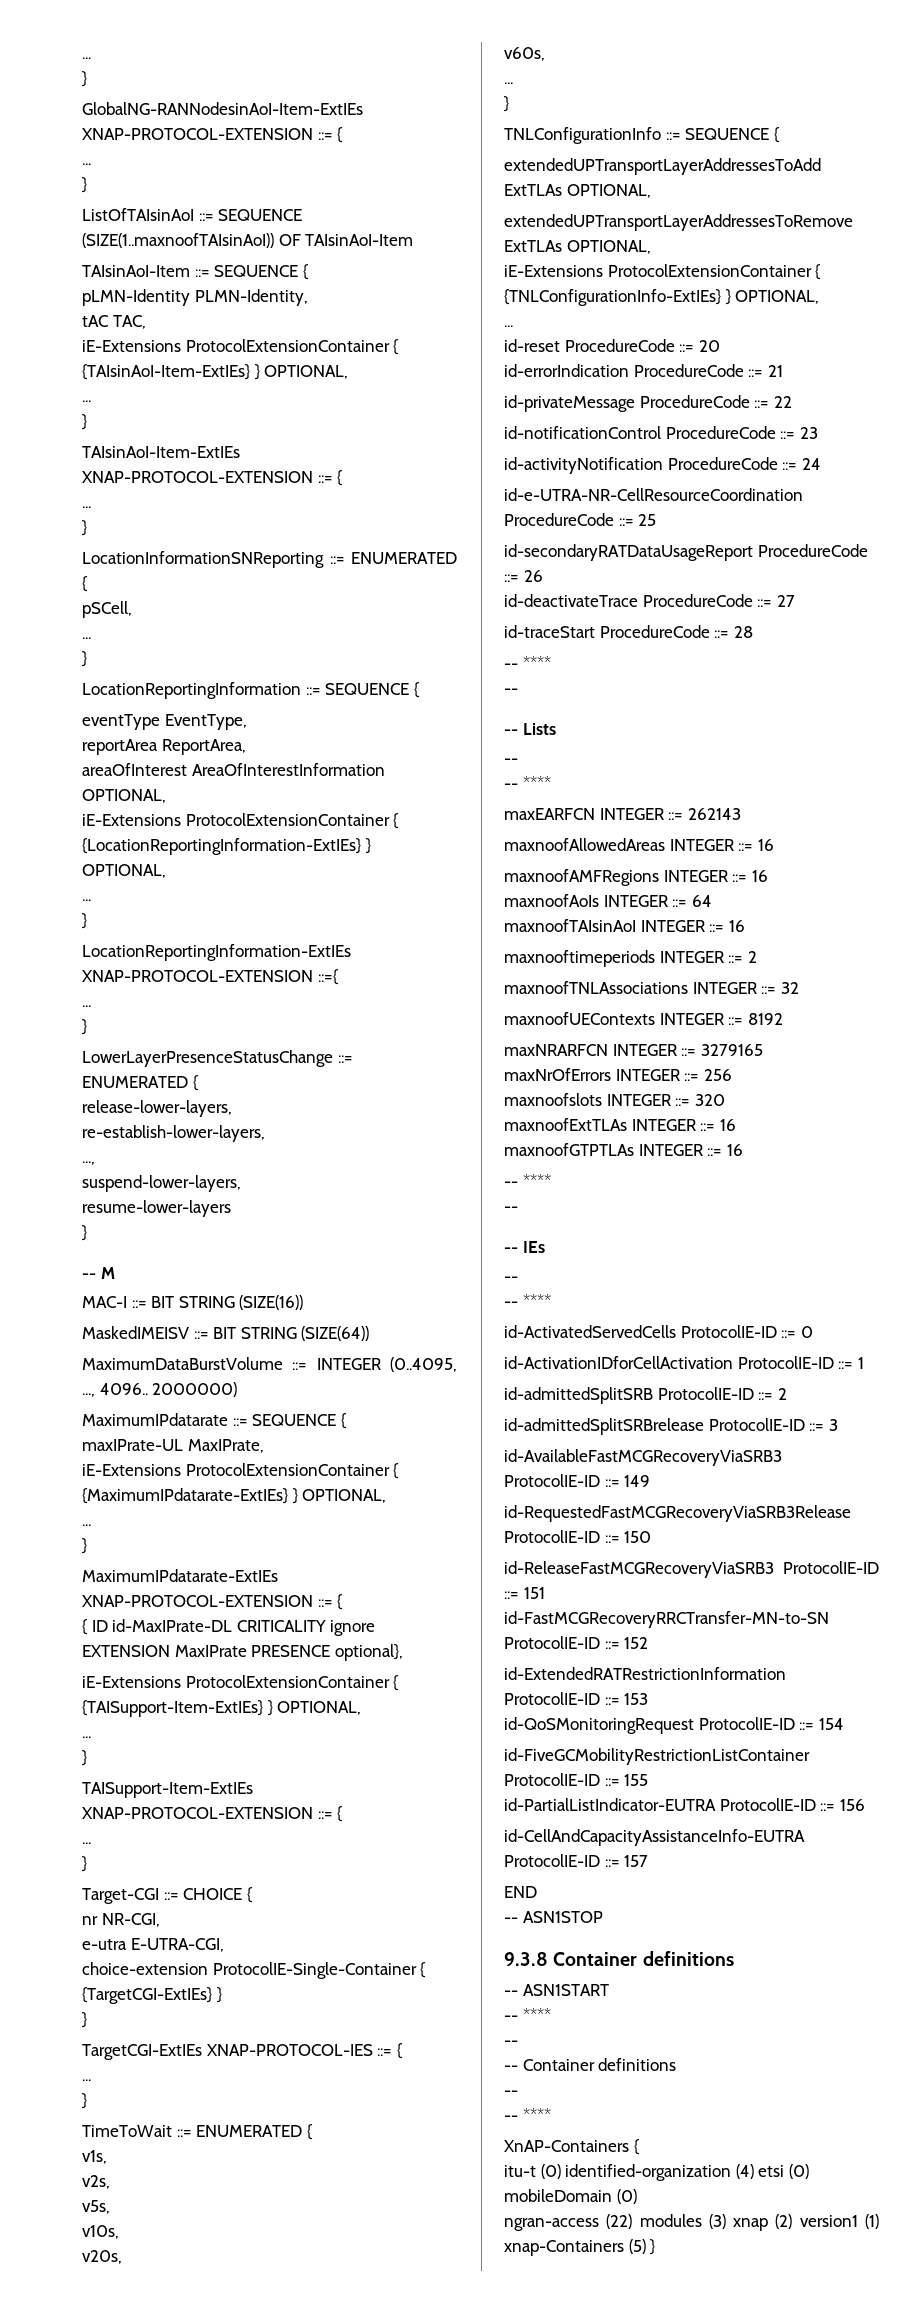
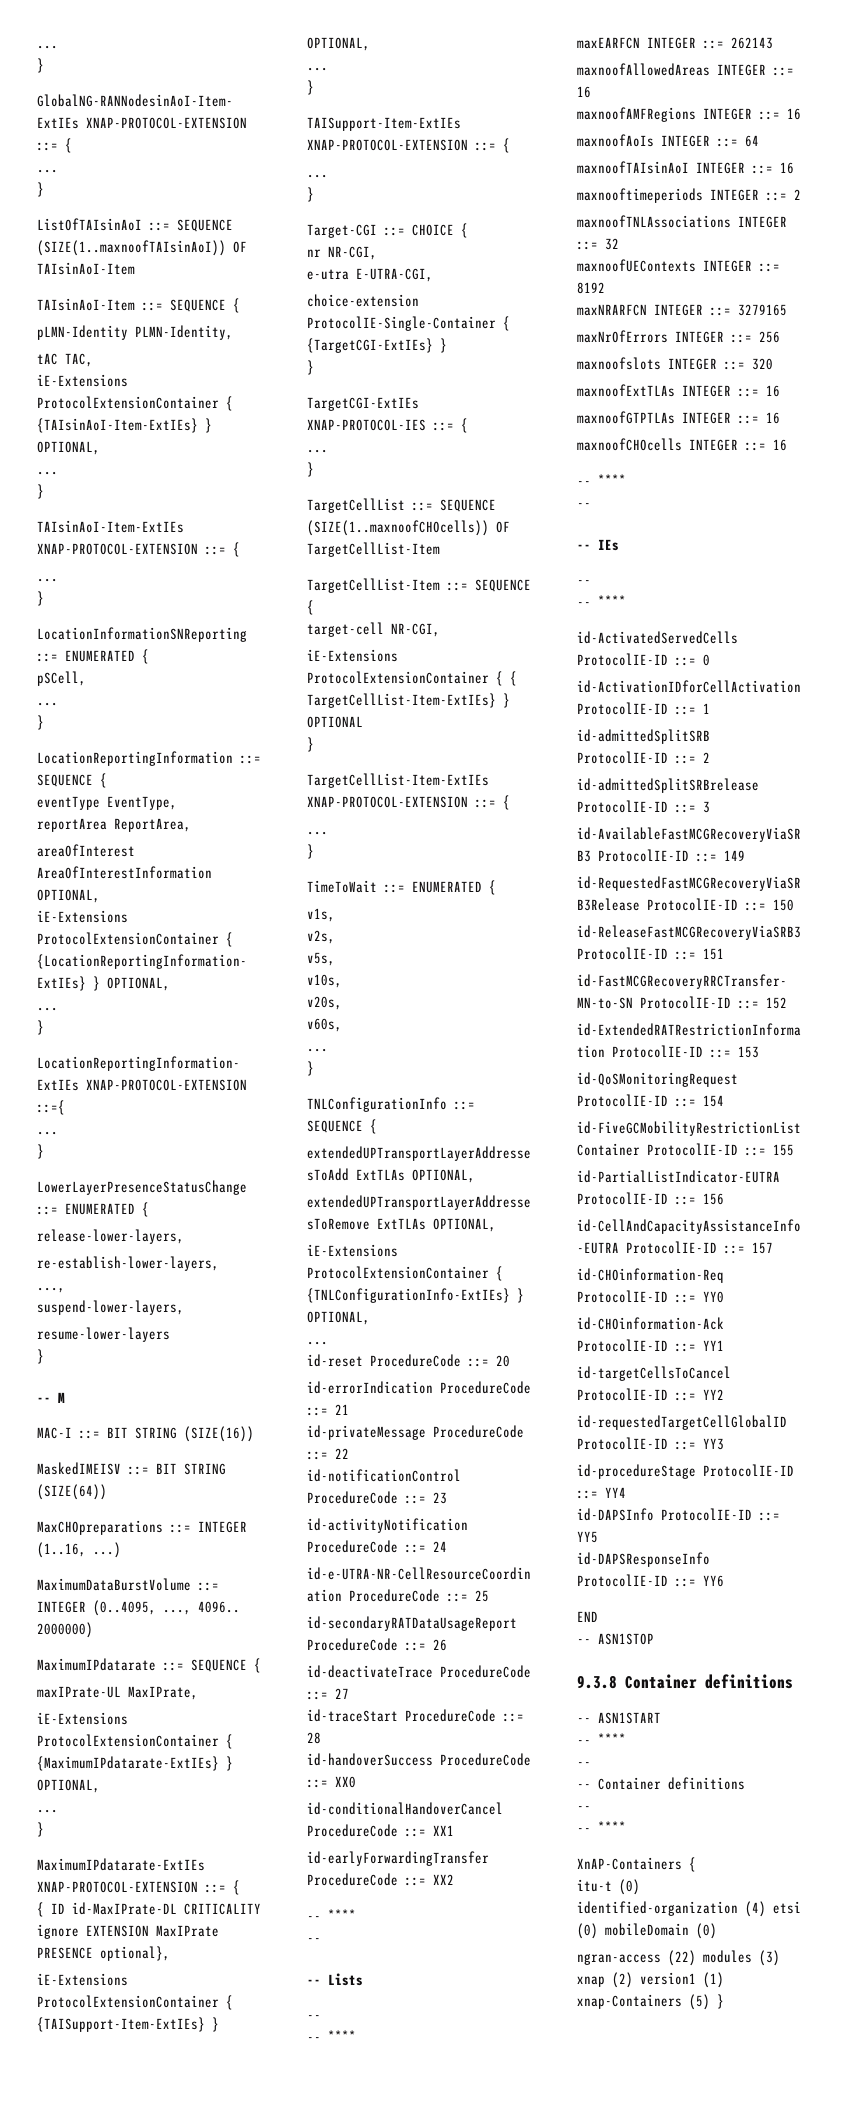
(370, 1333) none -> [37,1520,247,1535] [37,1542,121,1558] // MaxCHOpreparations ::= INTEGER (1..16, ...)
(87, 2101) none -> [307,498,496,513] [307,520,510,536] [307,542,440,557] [307,578,531,593] [307,600,314,615] [307,622,440,637] [307,649,398,662] [307,671,517,686] [307,693,510,708] [307,716,363,728] [307,737,314,752] [307,773,489,788] [307,795,510,810] [307,831,328,835] [307,844,314,859] // TargetCellList ::= SEQUENCE (SIZE(1..maxnoofCHOcells)) OF TargetCellList-Item // TargetCellList-Item ::= SEQUENCE { // target-cell NR-CGI, // iE-Extensions ProtocolExtensionContainer { { TargetCellList-Item-ExtIEs} } OPTIONAL // } // TargetCellList-Item-ExtIEs XNAP-PROTOCOL-EXTENSION ::= { // ... // }
(753, 632) none -> [307,1753,531,1766] [307,1776,356,1788] [307,1802,503,1815] [307,1824,454,1837] [307,1851,489,1866] [307,1873,454,1886] // id-handoverSuccess ProcedureCode ::= XX0 // id-conditionalHandoverCancel ProcedureCode ::= XX1 // id-earlyForwardingTransfer ProcedureCode ::= XX2
(743, 1150) none -> [577,438,787,451] // maxnoofCHOcells INTEGER ::= 16
(649, 1861) none -> [577,1268,724,1283] [577,1290,724,1303] [577,1317,724,1330] [577,1339,724,1352] [577,1366,731,1381] [577,1388,724,1401] [577,1415,787,1430] [577,1437,724,1450] [577,1464,794,1479] [577,1487,626,1499] [577,1508,780,1521] [577,1531,598,1543] [577,1552,710,1567] [577,1574,724,1587] // id-CHOinformation-Req ProtocolIE-ID ::= YY0 // id-CHOinformation-Ack ProtocolIE-ID ::= YY1 // id-targetCellsToCancel ProtocolIE-ID ::= YY2 // id-requestedTargetCellGlobalID ProtocolIE-ID ::= YY3 // id-procedureStage ProtocolIE-ID ::= YY4 // id-DAPSInfo ProtocolIE-ID ::= YY5 // id-DAPSResponseInfo ProtocolIE-ID ::= YY6

